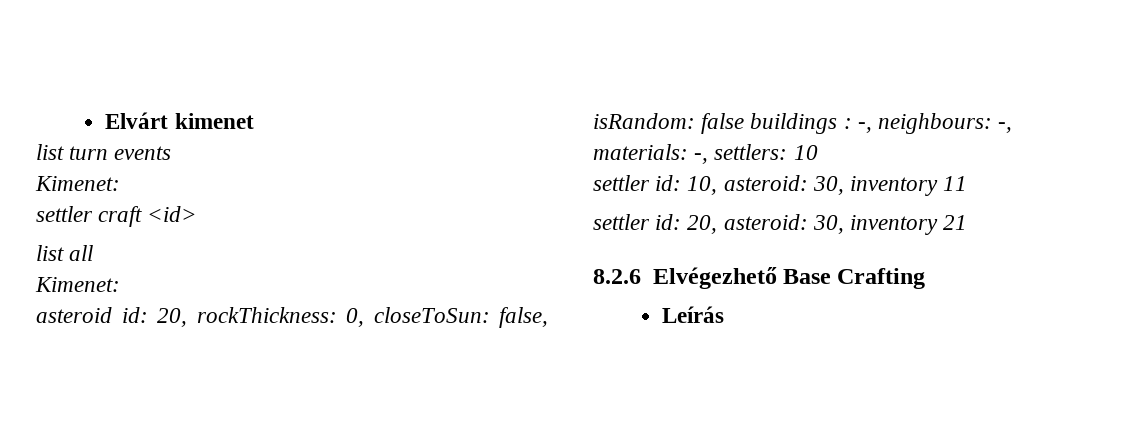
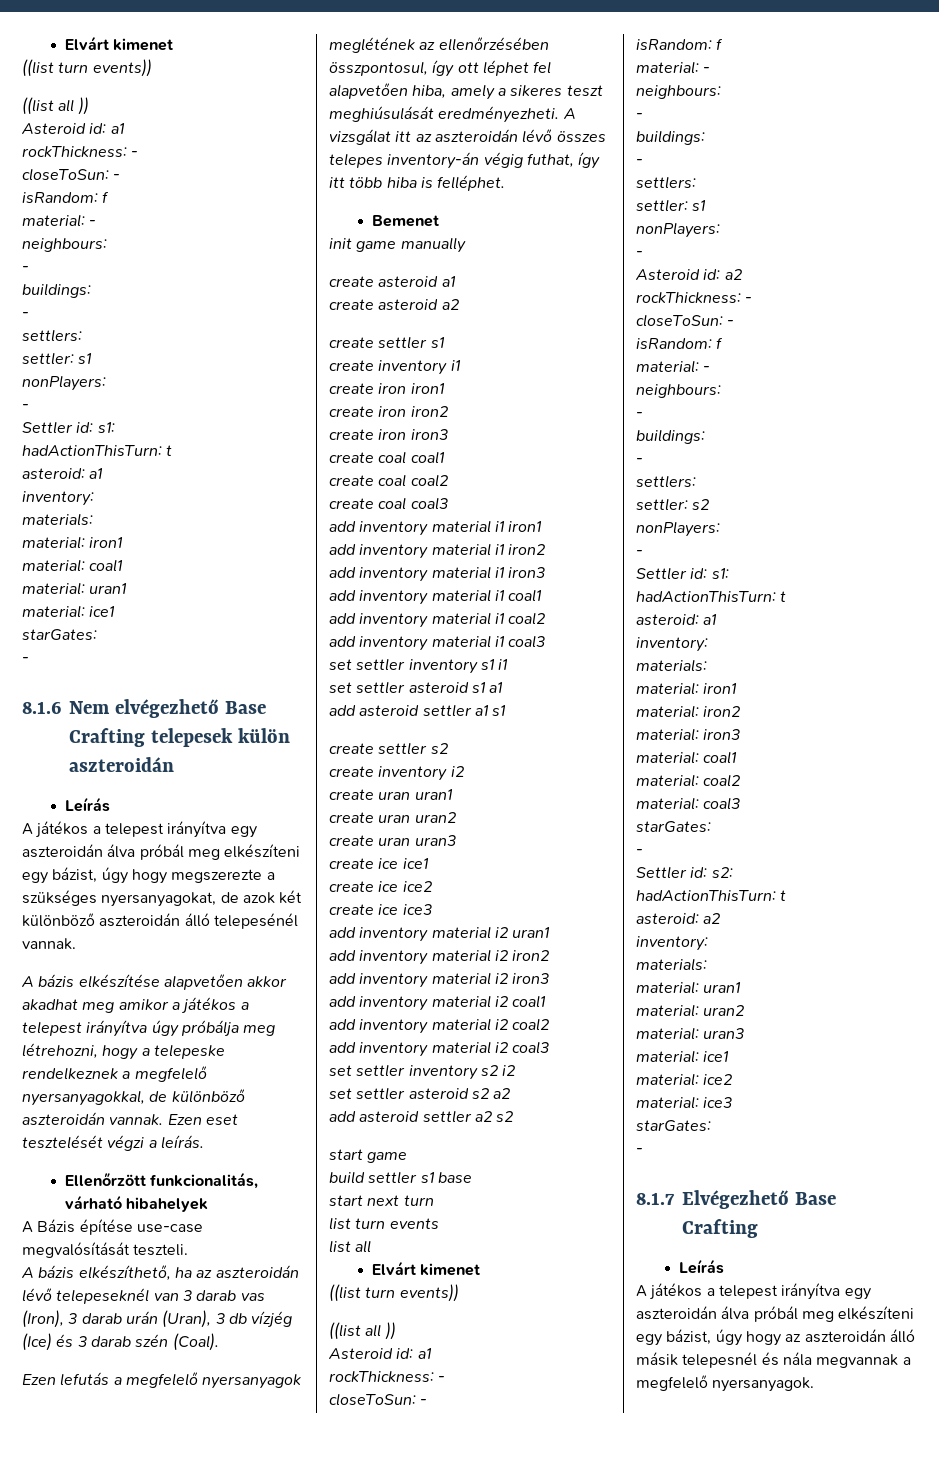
[105,112,254,129] [36,144,172,160] [35,176,120,191] [36,206,198,227] [36,245,94,261] [35,277,120,292] [36,307,548,328] [593,113,1013,134] [593,144,818,164] [593,175,968,196] [593,214,968,235] [593,267,926,289] [662,306,725,323] Elvárt kimenet // list turn events // Kimenet: // settler craft <id> // list all // Kimenet: // asteroid id: 20, rockThickness: 0, closeToSun: false, isRandom: false buildings : -, neighbours: -, materials: -, settlers: 10 // settler id: 10, asteroid: 30, inventory 11 // settler id: 20, asteroid: 30, inventory 21 // 8.2.6 Elvégezhető Base Crafting // Leírás -> [64,36,174,51] [22,59,152,77] [22,97,89,115] [21,123,125,134] [22,146,139,157] [22,168,121,181] [22,191,110,203] [22,214,97,227] [22,238,107,252] [22,266,29,272] [22,283,91,298] [22,312,29,318] [22,329,82,342] [22,352,93,365] [22,375,106,391] [22,404,29,410] [22,421,115,434] [22,445,173,456] [22,468,104,479] [22,491,94,506] [22,513,93,526] [22,536,124,549] [22,559,124,572] [22,582,128,595] [22,605,116,618] [22,629,97,640] [22,657,29,663] [22,699,266,718] [69,728,290,747] [69,757,174,772] [64,797,110,812] [22,821,257,838] [22,844,301,860] [22,867,275,884] [22,890,303,907] [22,913,298,929] [22,938,76,950] [21,974,288,990] [22,997,249,1014] [22,1020,276,1037] [22,1043,225,1060] [22,1066,207,1082] [22,1089,245,1106] [22,1112,238,1125] [22,1135,204,1151] [64,1172,259,1189] [64,1195,209,1212] [22,1219,203,1235] [22,1242,189,1258] [21,1265,299,1280] [22,1288,265,1304] [22,1310,293,1328] [22,1333,219,1351] [22,1372,302,1389] [329,37,549,53] [329,60,552,77] [329,83,603,100] [329,106,576,123] [329,129,606,145] [329,152,601,169] [329,175,506,191] [371,215,439,227] [329,237,466,253] [329,276,456,287] [329,299,459,310] [329,336,445,349] [329,360,461,375] [329,383,445,394] [329,406,448,417] [329,429,448,440] [329,451,445,464] [329,474,448,487] [329,497,448,510] [329,520,543,536] [329,543,546,559] [329,566,546,582] [329,589,543,605] [329,612,546,628] [329,635,546,651] [329,658,509,674] [329,681,504,694] [329,704,507,717] [329,742,448,755] [329,766,464,781] [329,789,453,800] [329,812,456,823] [329,835,456,846] [329,858,429,869] [329,881,432,892] [329,904,432,915] [329,926,551,942] [329,949,550,965] [329,972,550,988] [329,995,547,1011] [329,1018,550,1034] [329,1041,550,1057] [329,1064,516,1080] [329,1087,511,1100] [329,1110,514,1123] [329,1149,408,1163] [329,1171,472,1184] [329,1195,434,1206] [329,1217,439,1230] [329,1240,372,1253] [371,1261,481,1276] [329,1284,459,1302] [329,1322,396,1340] [328,1348,432,1359] [329,1371,446,1382] [329,1393,428,1406] [636,38,724,50] [636,61,711,74] [636,85,721,99] [636,113,643,119] [636,130,705,145] [636,159,643,165] [636,176,696,189] [636,199,707,212] [636,222,720,238] [636,251,643,257] [635,269,742,280] [636,292,753,303] [636,314,735,327] [636,337,724,349] [636,360,711,373] [636,384,721,398] [636,412,643,418] [636,429,705,444] [636,458,643,464] [636,475,696,488] [636,498,710,511] [636,521,720,537] [636,550,643,556] [636,567,729,580] [636,591,787,602] [636,614,718,625] [636,637,708,652] [636,659,707,672] [636,682,738,695] [636,705,741,718] [636,728,741,741] [636,751,738,764] [636,774,741,787] [636,797,741,810] [636,821,711,832] [636,849,643,855] [636,866,733,879] [636,890,787,901] [636,913,721,924] [636,936,708,951] [636,958,707,971] [636,981,742,994] [636,1004,745,1017] [636,1027,745,1040] [636,1050,730,1063] [636,1073,733,1086] [636,1096,733,1109] [636,1120,711,1131] [636,1148,643,1154] [636,1190,836,1209] [682,1219,758,1238] [678,1259,724,1274] [636,1283,871,1300] [636,1306,915,1322] [636,1329,915,1346] [636,1352,911,1368] [636,1375,815,1392] Elvárt kimenet // ((list turn events)) // ((list all )) // Asteroid id: a1 // rockThickness: - // closeToSun: - // isRandom: f // material: - // neighbours: // - // buildings: // - // settlers: // settler: s1 // nonPlayers: // - // Settler id: s1: // hadActionThisTurn: t // asteroid: a1 // inventory: // materials: // material: iron1 // material: coal1 // material: uran1 // material: ice1 // starGates: // - // 8.1.6 Nem elvégezhető Base Crafting telepesek külön aszteroidán // Leírás // A játékos a telepest irányítva egy aszteroidán álva próbál meg elkészíteni egy bázist, úgy hogy megszerezte a szükséges nyersanyagokat, de azok két különböző aszteroidán álló telepesénél vannak. // A bázis elkészítése alapvetően akkor akadhat meg amikor a játékos a telepest irányítva úgy próbálja meg létrehozni, hogy a telepeske rendelkeznek a megfelelő nyersanyagokkal, de különböző aszteroidán vannak. Ezen eset tesztelését végzi a leírás. // Ellenőrzött funkcionalitás, várható hibahelyek // A Bázis építése use-case megvalósítását teszteli. // A bázis elkészíthető, ha az aszteroidán lévő telepeseknél van 3 darab vas (Iron), 3 darab urán (Uran), 3 db vízjég (Ice) és 3 darab szén (Coal). // Ezen lefutás a megfelelő nyersanyagok meglétének az ellenőrzésében összpontosul, így ott léphet fel alapvetően hiba, amely a sikeres teszt meghiúsulását eredményezheti. A vizsgálat itt az aszteroidán lévő összes telepes inventory-án végig futhat, így itt több hiba is felléphet. // Bemenet // init game manually // create asteroid a1 // create asteroid a2 // create settler s1 // create inventory i1 // create iron iron1 // create iron iron2 // create iron iron3 // create coal coal1 // create coal coal2 // create coal coal3 // add inventory material i1 iron1 // add inventory material i1 iron2 // add inventory material i1 iron3 // add inventory material i1 coal1 // add inventory material i1 coal2 // add inventory material i1 coal3 // set settler inventory s1 i1 // set settler asteroid s1 a1 // add asteroid settler a1 s1 // create settler s2 // create inventory i2 // create uran uran1 // create uran uran2 // create uran uran3 // create ice ice1 // create ice ice2 // create ice ice3 // add inventory material i2 uran1 // add inventory material i2 iron2 // add inventory material i2 iron3 // add inventory material i2 coal1 // add inventory material i2 coal2 // add inventory material i2 coal3 // set settler inventory s2 i2 // set settler asteroid s2 a2 // add asteroid settler a2 s2 // start game // build settler s1 base // start next turn // list turn events // list all // Elvárt kimenet // ((list turn events)) // ((list all )) // Asteroid id: a1 // rockThickness: - // closeToSun: - // isRandom: f // material: - // neighbours: // - // buildings: // - // settlers: // settler: s1 // nonPlayers: // - // Asteroid id: a2 // rockThickness: - // closeToSun: - // isRandom: f // material: - // neighbours: // - // buildings: // - // settlers: // settler: s2 // nonPlayers: // - // Settler id: s1: // hadActionThisTurn: t // asteroid: a1 // inventory: // materials: // material: iron1 // material: iron2 // material: iron3 // material: coal1 // material: coal2 // material: coal3 // starGates: // - // Settler id: s2: // hadActionThisTurn: t // asteroid: a2 // inventory: // materials: // material: uran1 // material: uran2 // material: uran3 // material: ice1 // material: ice2 // material: ice3 // starGates: // - // 8.1.7 Elvégezhető Base Crafting // Leírás // A játékos a telepest irányítva egy aszteroidán álva próbál meg elkészíteni egy bázist, úgy hogy az aszteroidán álló másik telepesnél és nála megvannak a megfelelő nyersanyagok.

